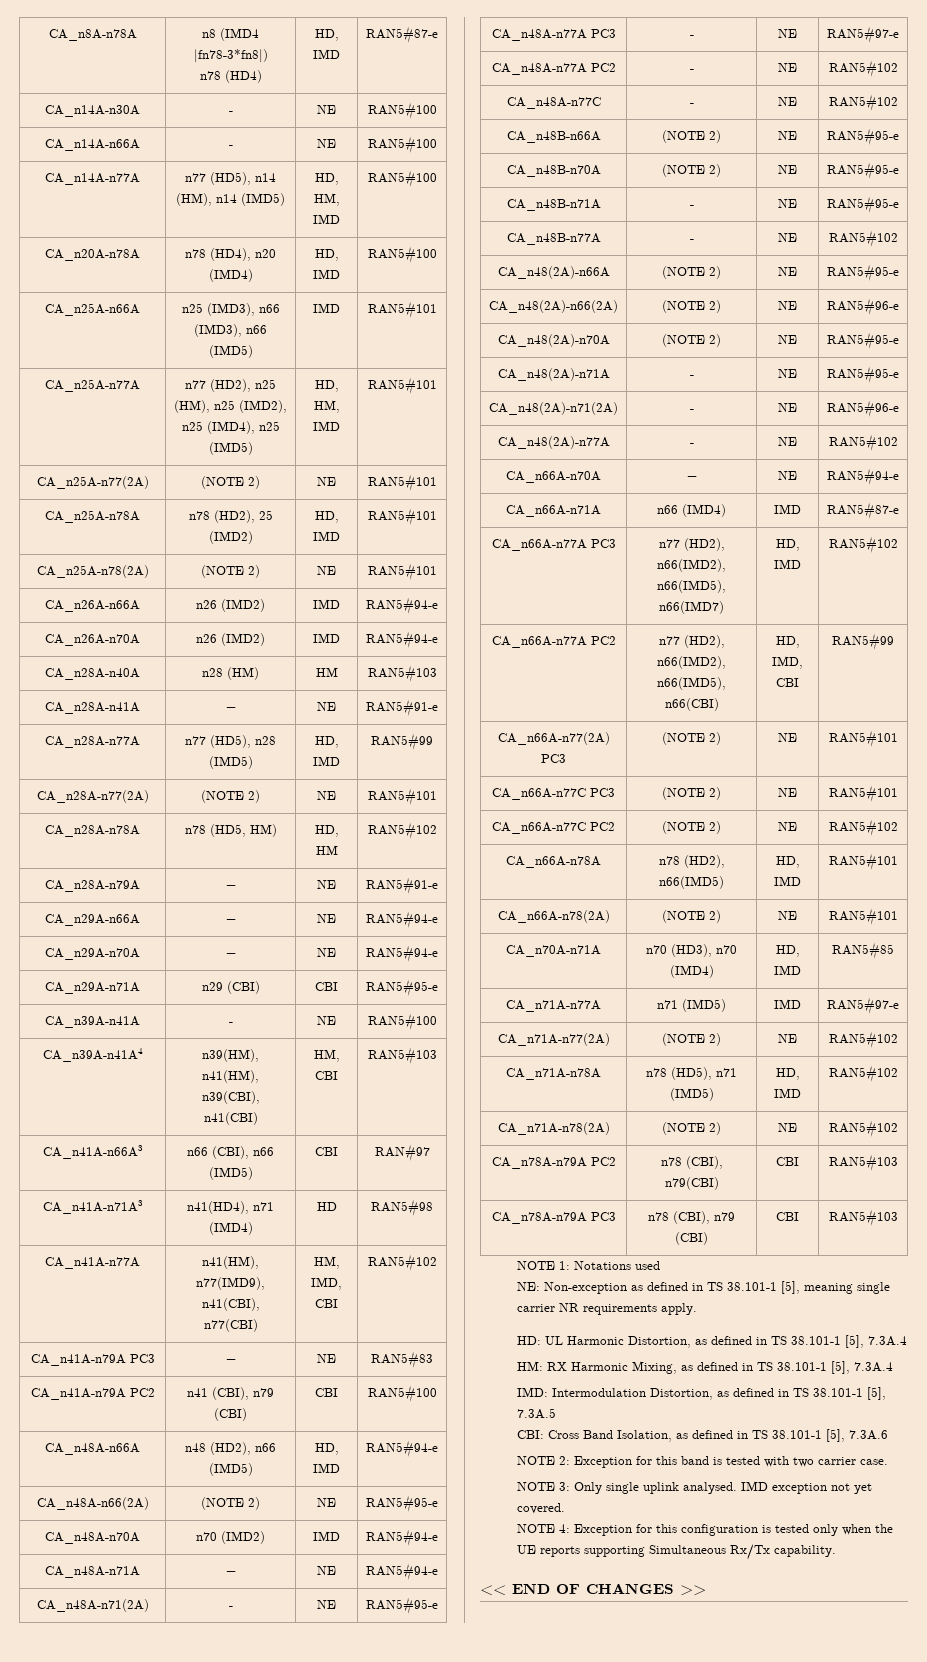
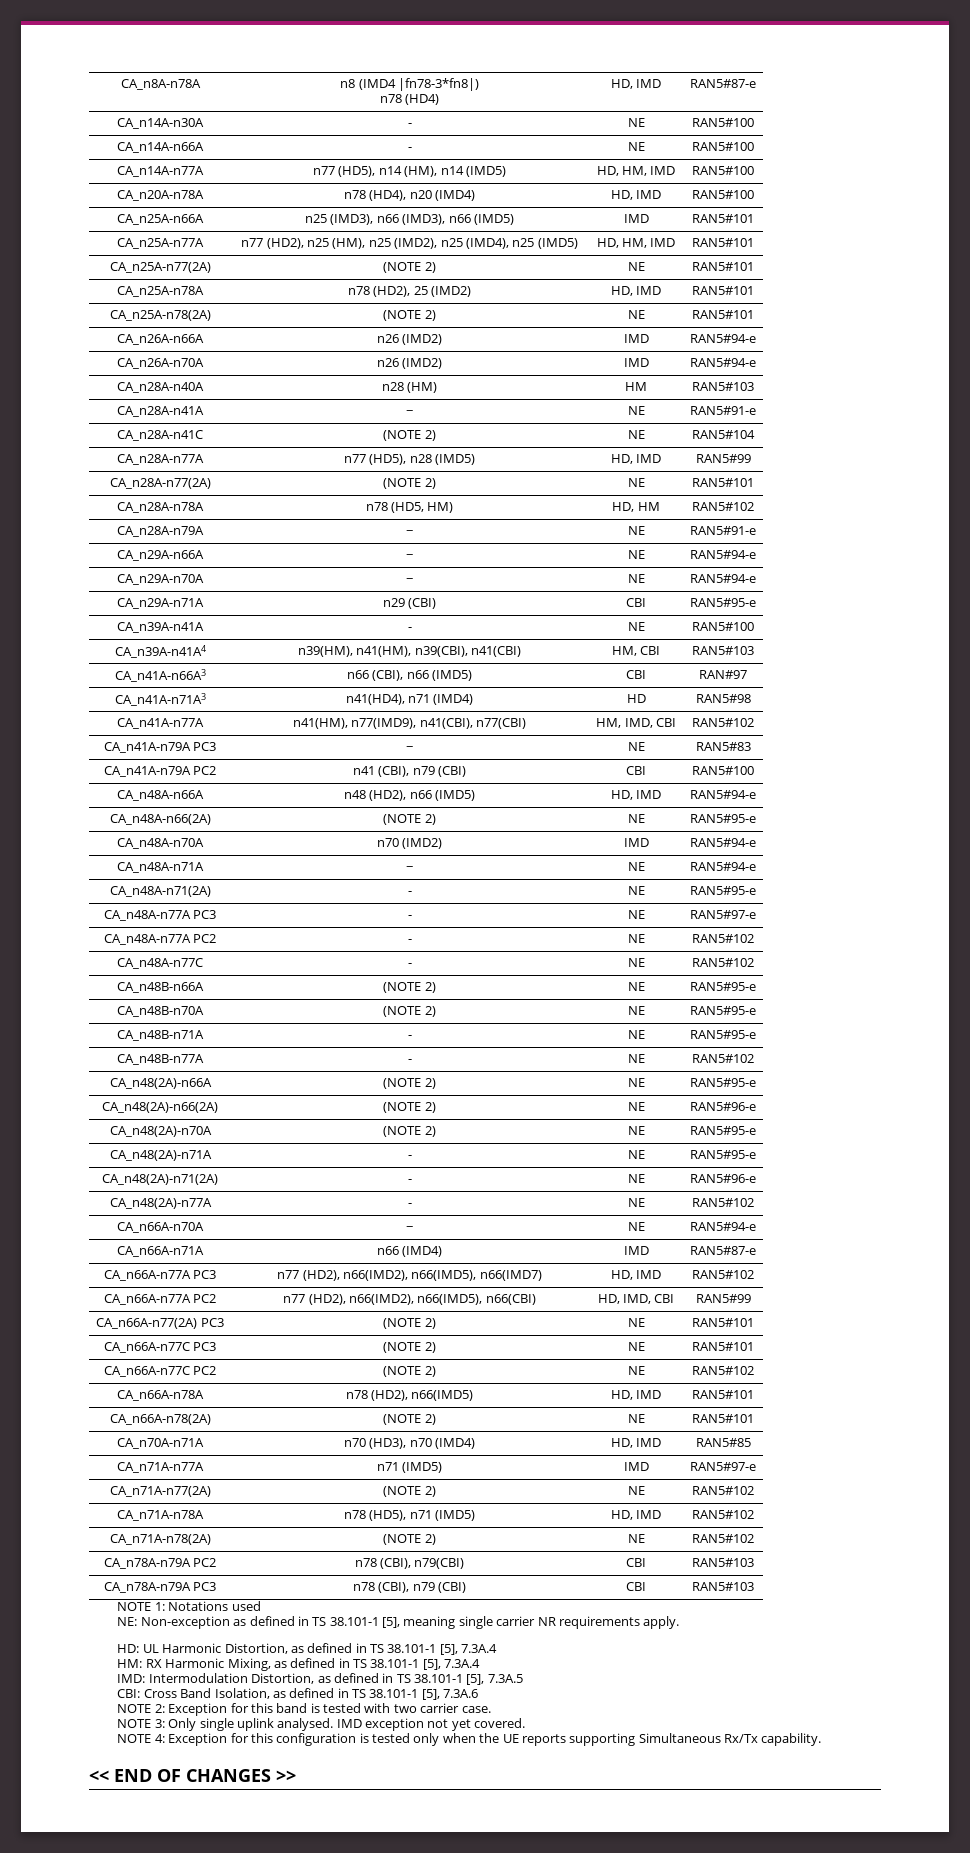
(438, 707) none -> [117,430,203,441] [383,430,436,441] [627,430,645,439] [692,430,755,439] // CA_n28A-n41C | (NOTE 2) | NE | RAN5#104

